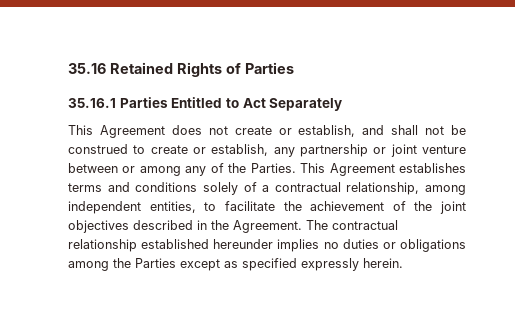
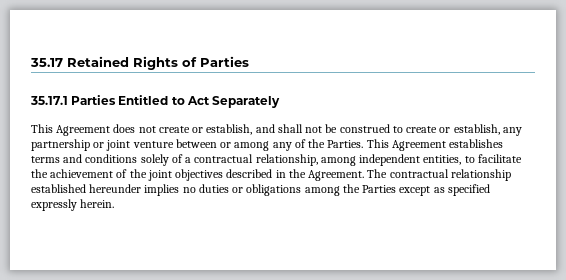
[68,63,106,74] 35.16 -> [30,58,63,67] 35.17
[68,98,116,108] 35.16.1 -> [30,96,68,105] 35.17.1

